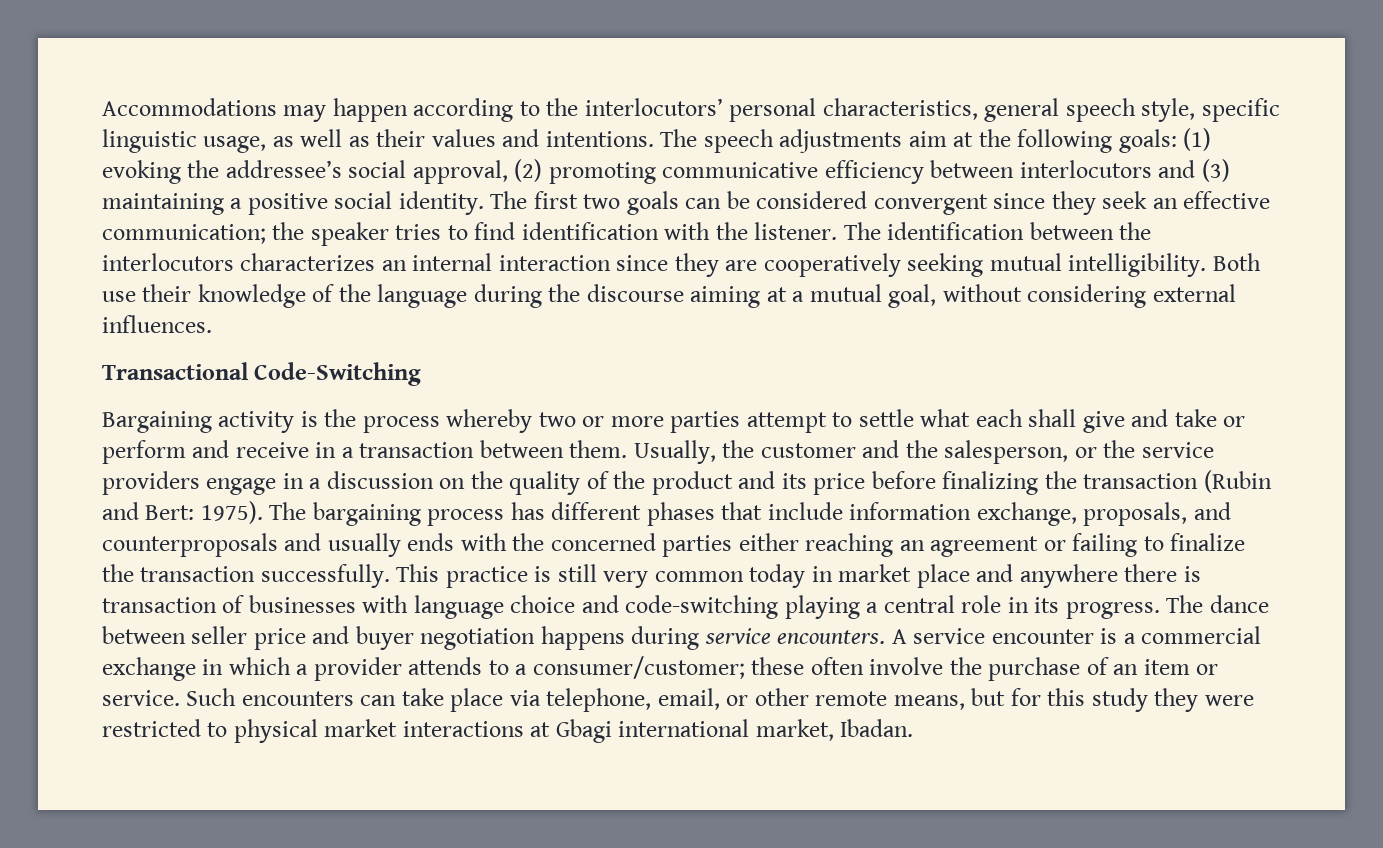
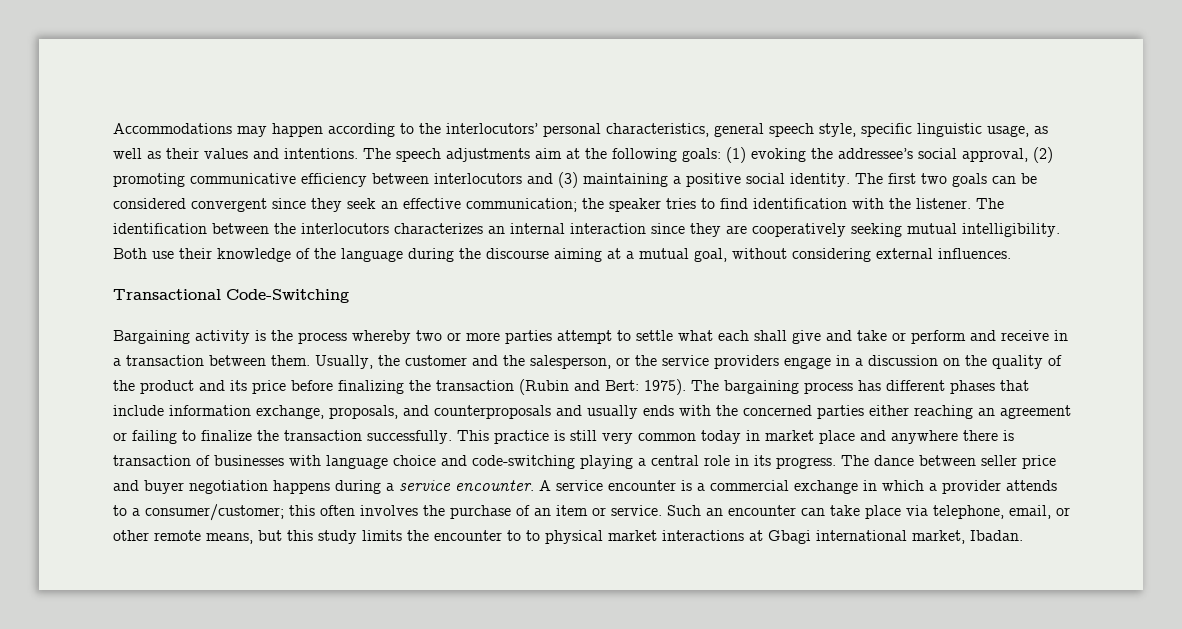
[704,628,886,644] service encounters. -> [386,480,534,491] a service encounter.
[751,657,944,675] these often involve -> [289,505,418,516] this often involves
[241,691,354,706] encounters -> [706,505,796,516] an encounter
[1010,688,1041,706] for -> (282, 535) none
[1154,688,1254,712] [102,719,201,737] they were restricted -> [362,530,521,541] limits the encounter to

